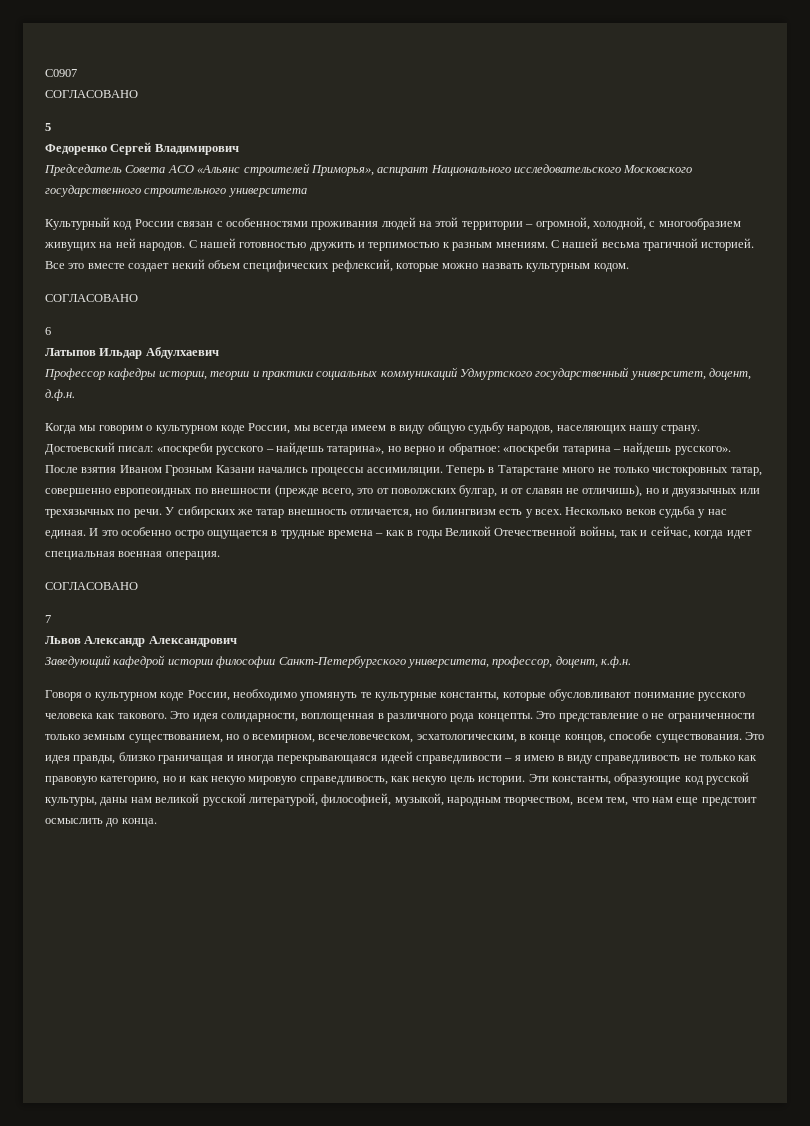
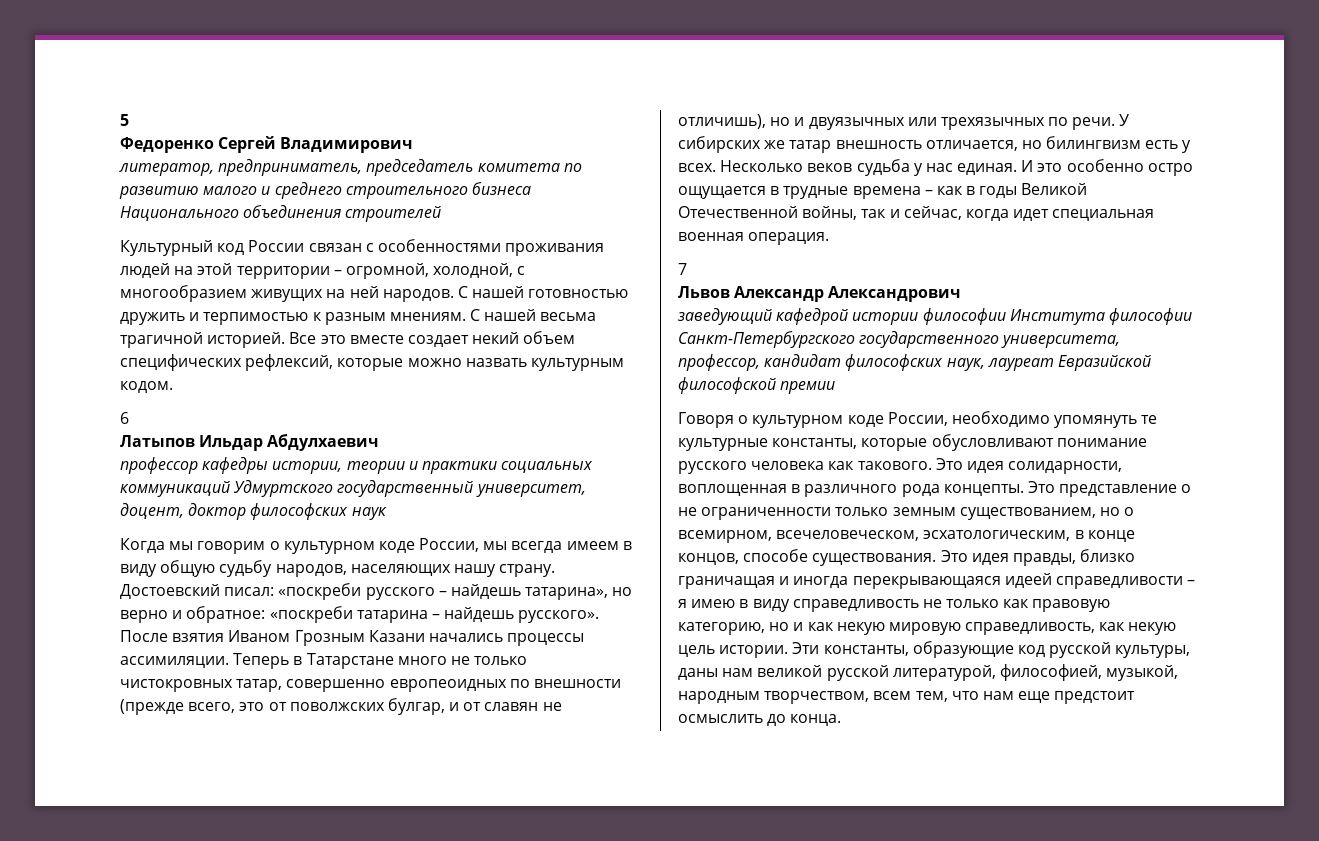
[45,69,77,77] [45,90,138,98] C0907 // СОГЛАСОВАНО // -> (120, 120) none
[44,163,693,176] [45,185,307,197] Председатель Совета АСО «Альянс строителей Приморья», аспирант Национального исследовательского Московского государственного строительного университета -> [119,159,582,176] [119,182,531,199] [120,205,442,222] литератор, предприниматель, председатель комитета по развитию малого и среднего строительного бизнеса Национального объединения строителей
[45,294,138,302] // СОГЛАСОВАНО -> (173, 387) none
[44,368,105,380] Профессор -> [120,457,198,474] профессор
[45,389,75,401] д.ф.н. -> [188,503,387,520] доктор философских наук
[45,582,138,590] // СОГЛАСОВАНО -> (830, 238) none
[45,655,111,668] Заведующий -> [677,308,772,325] заведующий
[278,656,631,668] Санкт-Петербургского университета, профессор, доцент, к.ф.н. -> [1009,308,1192,325] [678,331,1121,348] [678,354,1151,371] [678,377,836,394] Института философии Санкт-Петербургского государственного университета, профессор, кандидат философских наук, лауреат Евразийской философской премии

